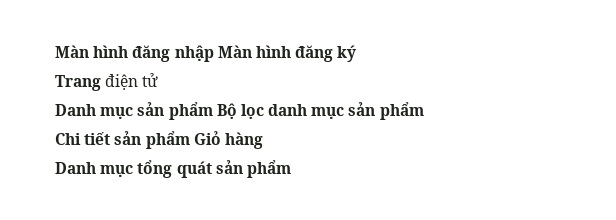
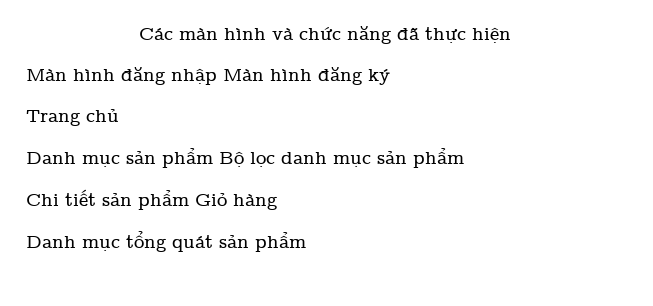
(55, 51) none -> [139,26,511,44] Các màn hình và chức năng đã thực hiện //
[105,73,159,90] điện tử -> [86,109,119,122] chủ

